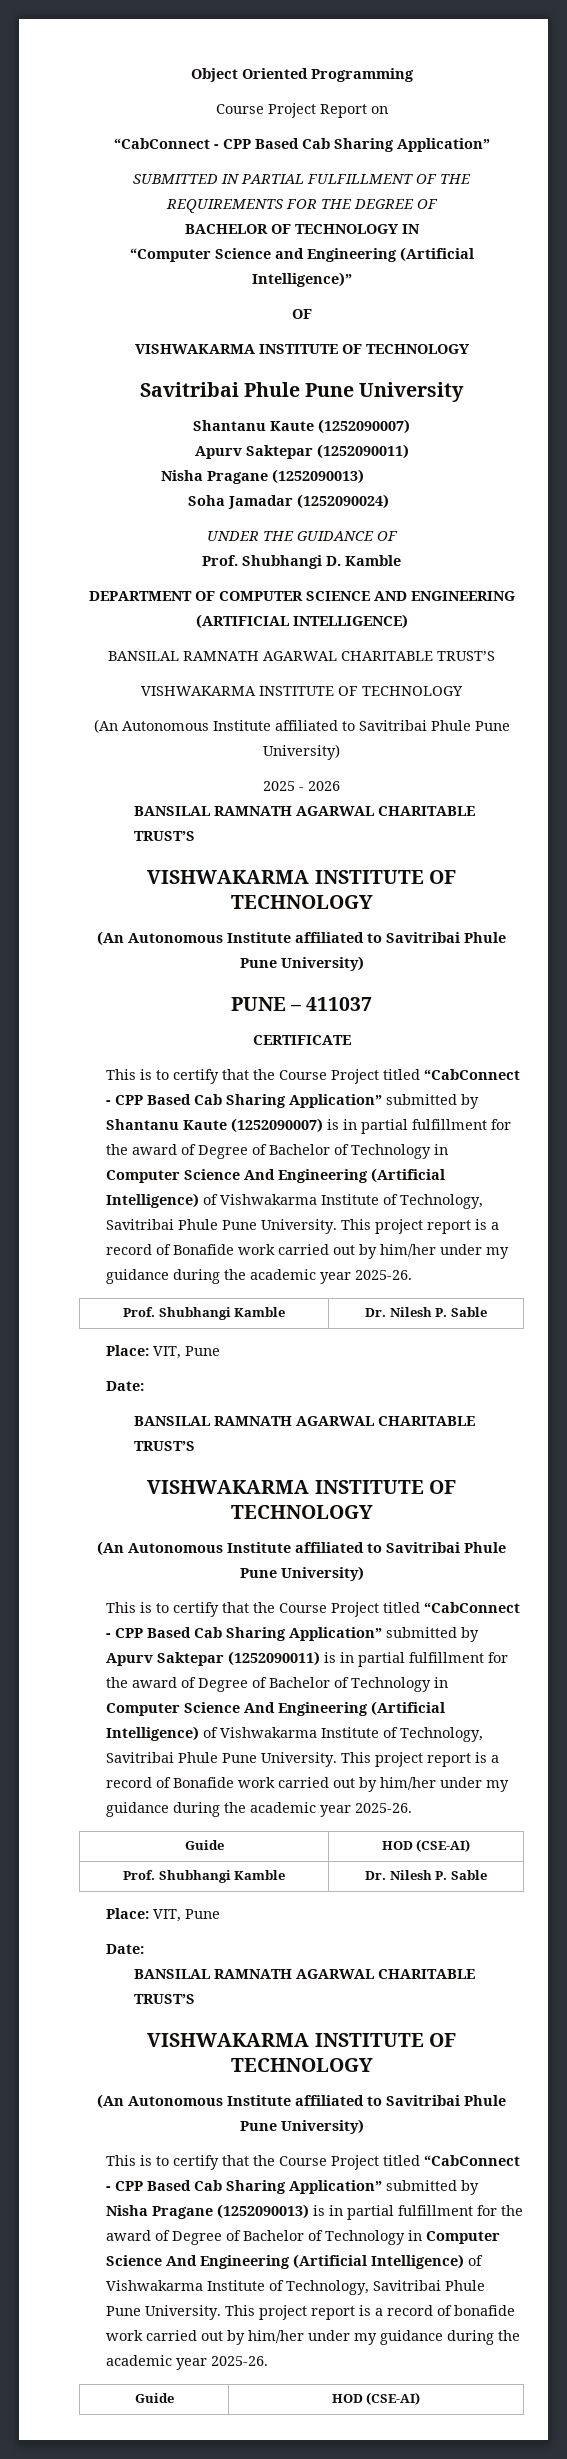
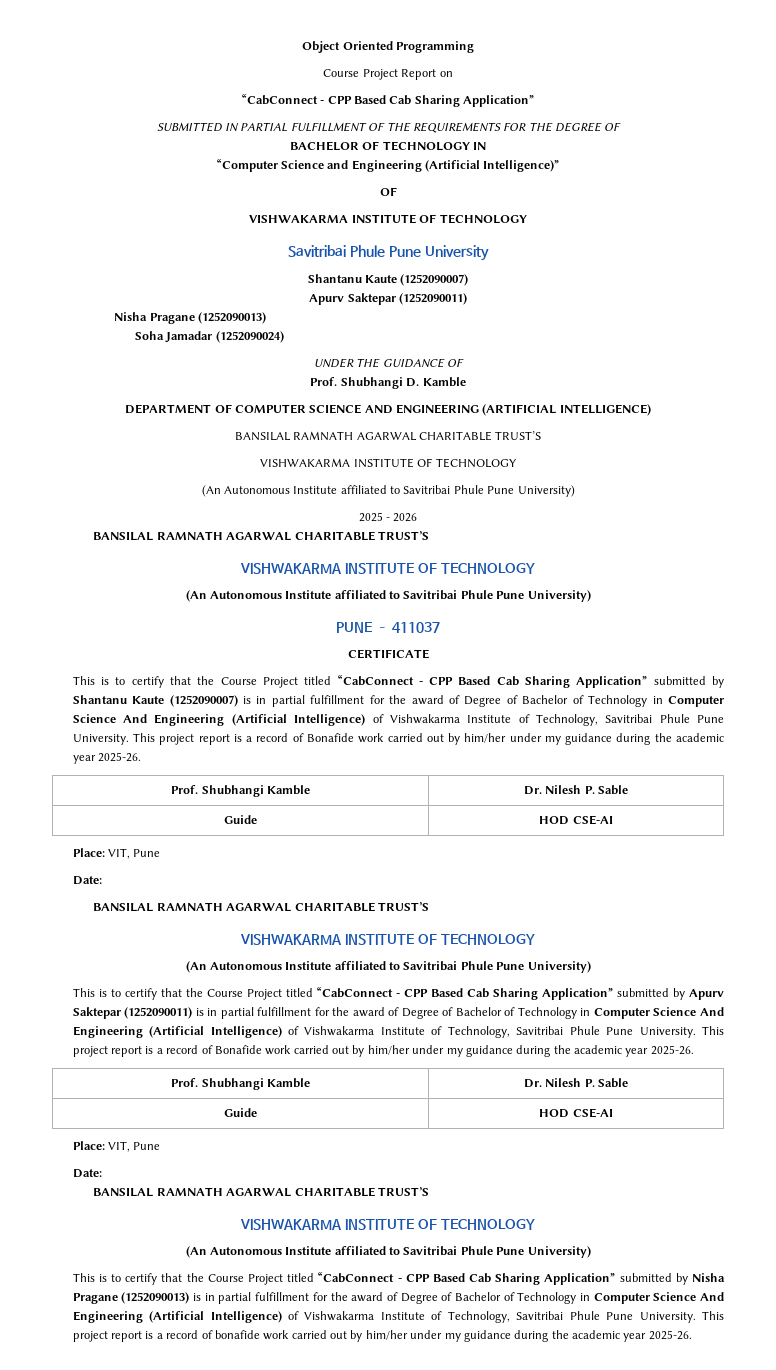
(487, 1312) none -> [224,815,257,824] [539,815,613,825] // Guide | HOD CSE-AI
[184,1840,224,1850] [381,1839,471,1852] [122,1870,286,1883] [365,1870,487,1880] // Guide | HOD (CSE-AI) // Prof. Shubhangi Kamble | Dr. Nilesh P. Sable -> [171,1078,310,1090] [523,1078,629,1088] [224,1108,257,1117] [539,1108,613,1118] // Prof. Shubhangi Kamble | Dr. Nilesh P. Sable // Guide | HOD CSE-AI
[134,2393,174,2403] [331,2392,421,2405] // Guide | HOD (CSE-AI) -> (692, 1335) none

